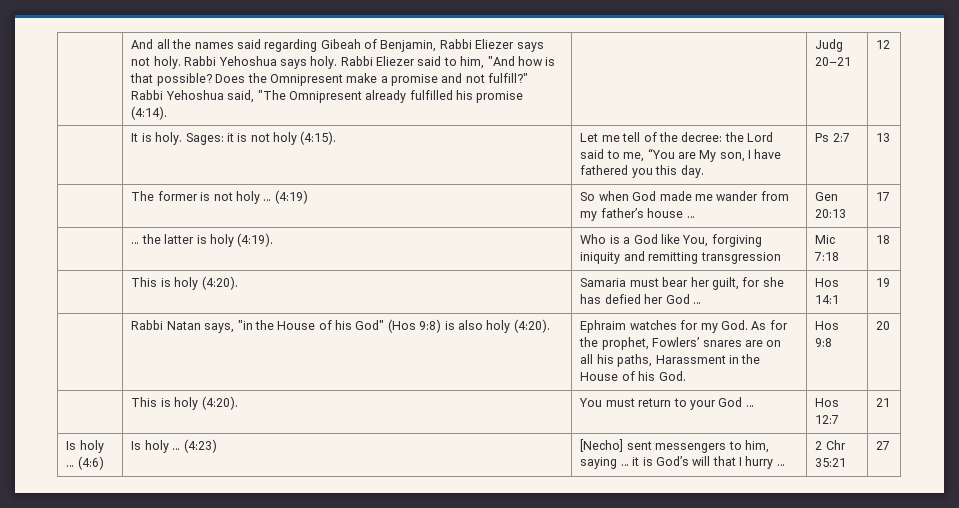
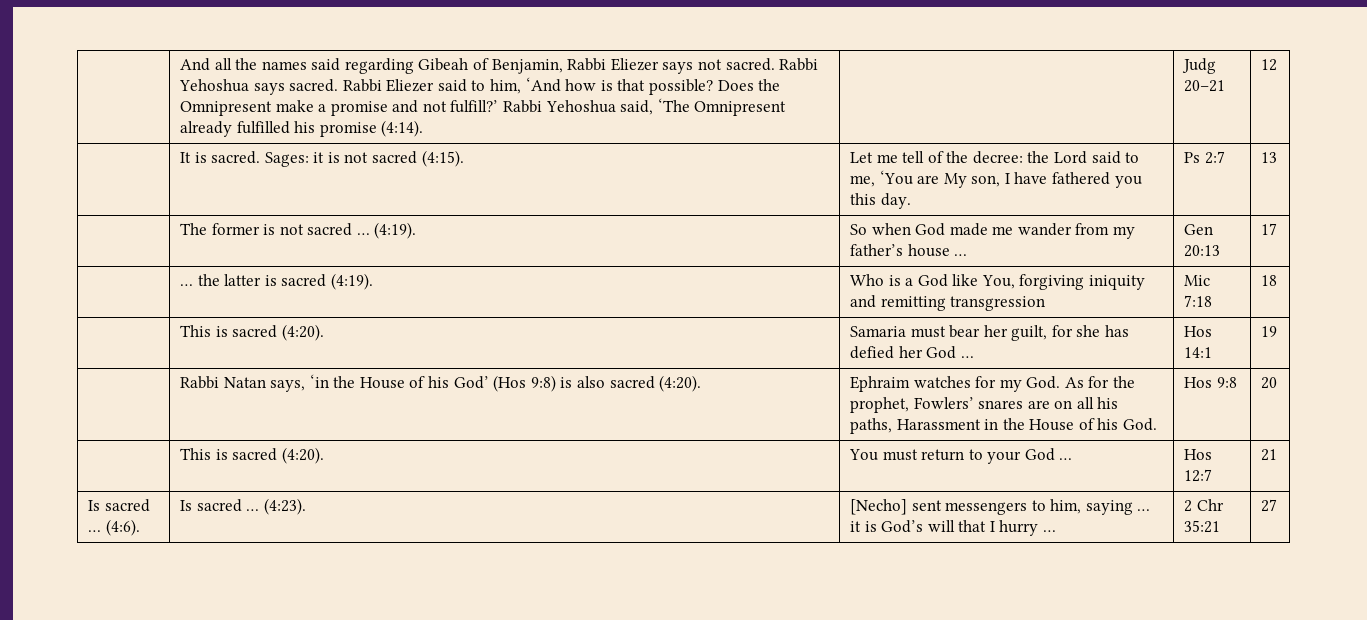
[153,56,181,69] holy. -> [725,58,775,71] sacred.
[310,56,338,69] holy. -> [289,79,339,92] sacred.
[487,56,515,66] "And -> [525,77,561,92] ‘And
[488,73,529,83] fulfill?" -> [450,100,499,113] fulfill?’
[257,90,286,100] "The -> [657,98,690,112] ‘The
[155,132,183,145] holy. -> [211,151,261,164] sacred.
[273,132,298,145] holy -> [372,151,418,164] sacred
[647,148,675,159] “You -> [879,170,913,185] ‘You
[235,190,308,204] holy … (4:19) -> [307,222,417,239] sacred … (4:19).
[209,234,234,247] holy -> [281,274,327,287] sacred
[174,277,199,290] holy -> [232,325,278,338] sacred
[237,320,385,330] "in the House of his God" -> [309,374,489,389] ‘in the House of his God’
[486,320,511,333] holy -> [609,376,655,389] sacred
[174,397,199,410] holy -> [232,448,278,461] sacred
[79,440,104,453] [66,456,104,470] [131,439,217,453] holy … (4:6) | Is holy … (4:23) -> [104,499,150,512] [87,519,140,536] [179,498,306,515] sacred … (4:6). | Is sacred … (4:23).

